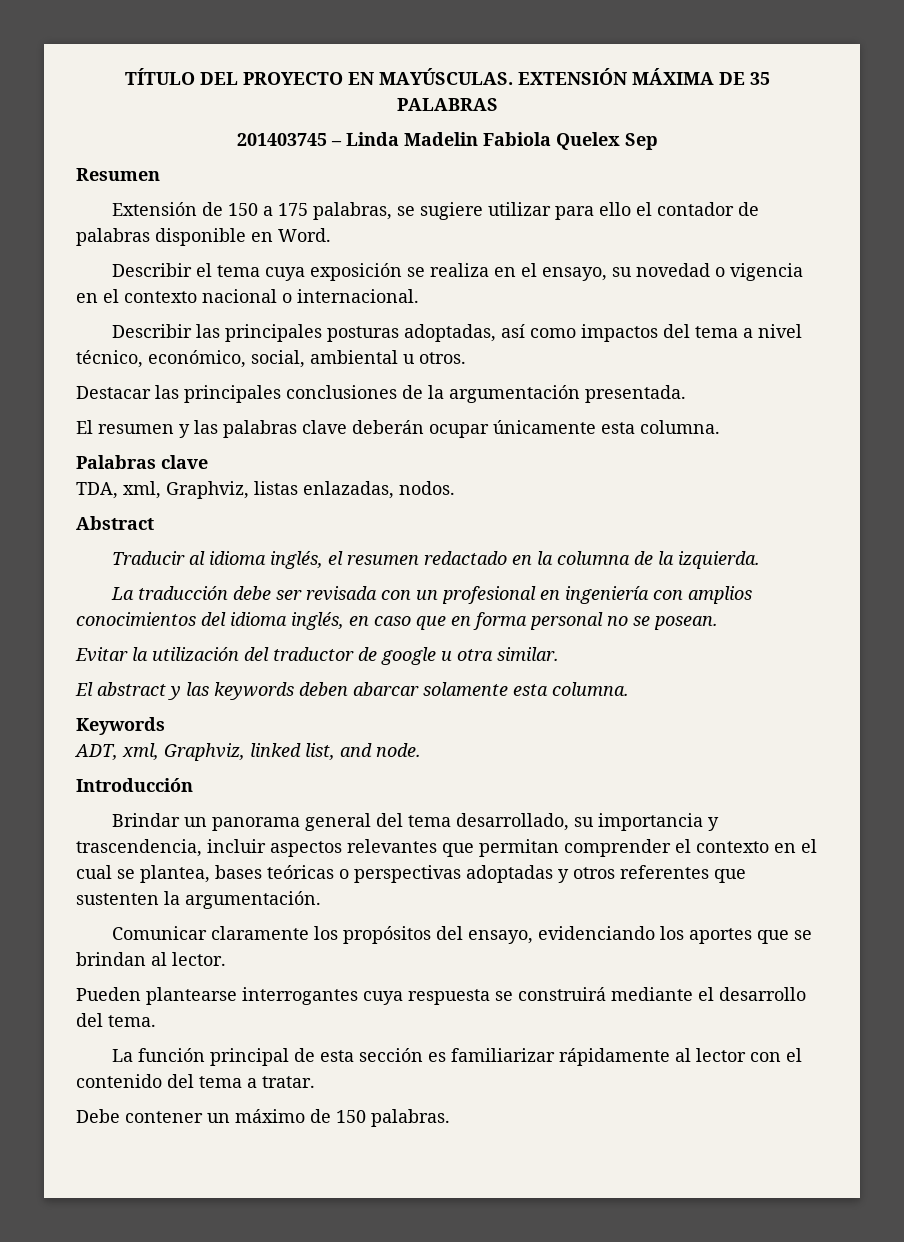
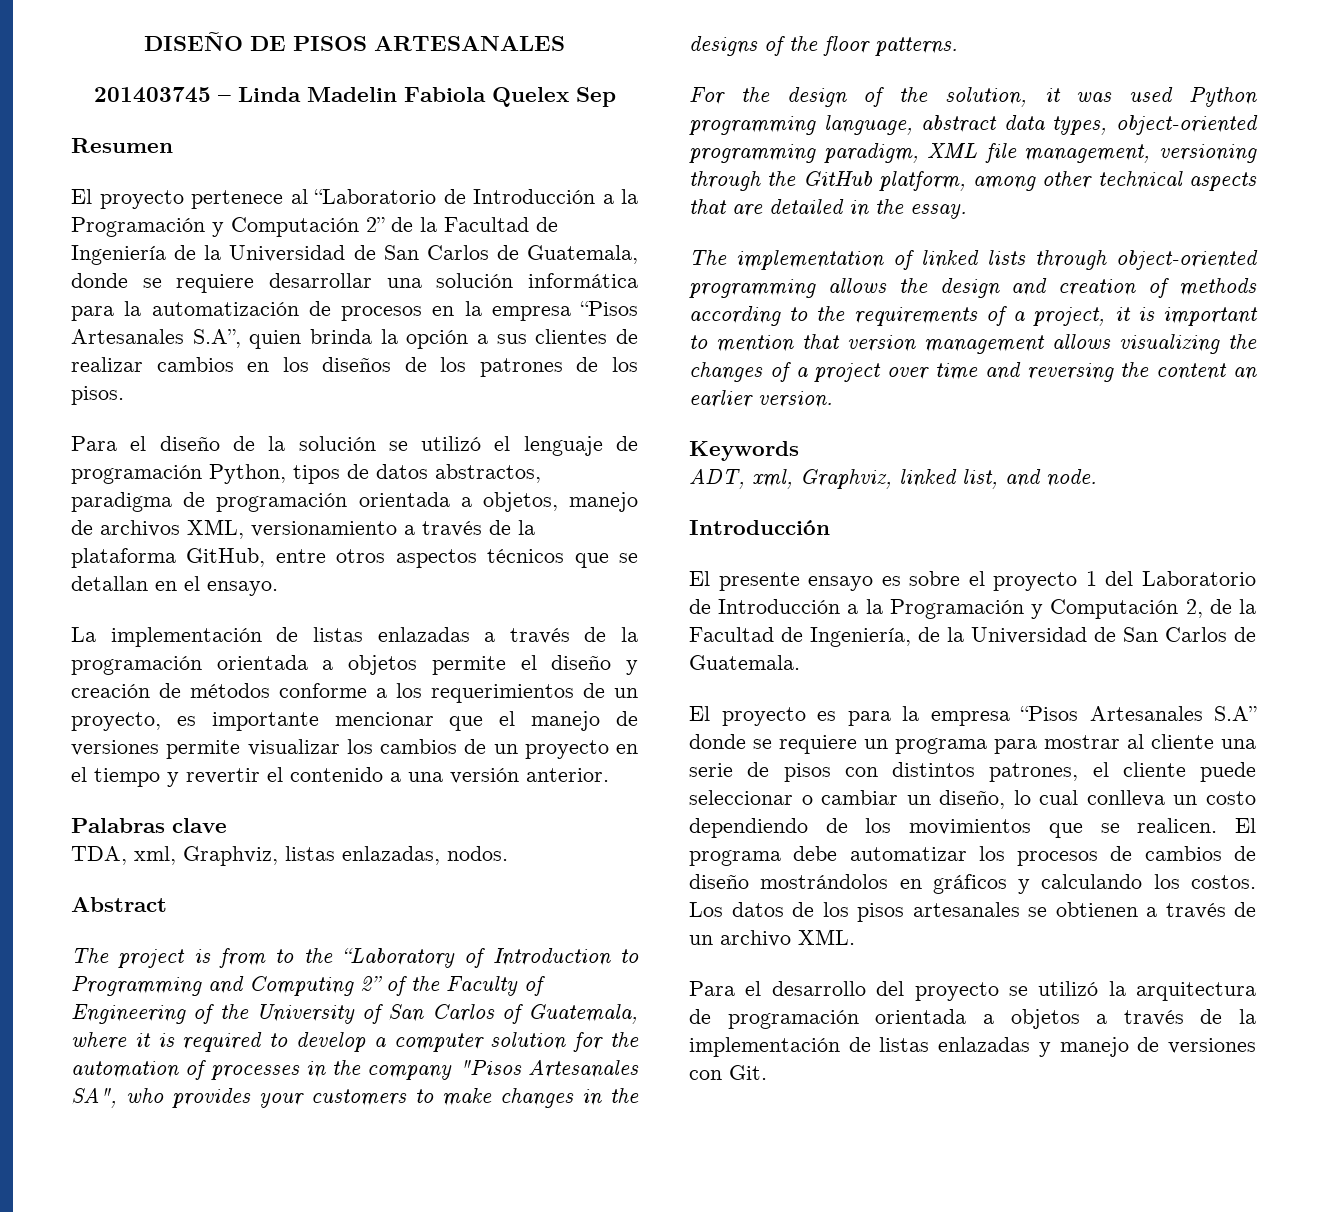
[125,68,770,85] [397,98,498,111] TÍTULO DEL PROYECTO EN MAYÚSCULAS. EXTENSIÓN MÁXIMA DE 35 PALABRAS -> [144,32,565,51] DISEÑO DE PISOS ARTESANALES
[112,202,760,220] [76,228,331,246] [112,263,804,281] [76,289,419,303] [112,324,803,342] [76,350,466,368] [76,385,686,403] [76,420,720,438] Extensión de 150 a 175 palabras, se sugiere utilizar para ello el contador de palabras disponible en Word. // Describir el tema cuya exposición se realiza en el ensayo, su novedad o vigencia en el contexto nacional o internacional. // Describir las principales posturas adoptadas, así como impactos del tema a nivel técnico, económico, social, ambiental u otros. // Destacar las principales conclusiones de la argumentación presentada. // El resumen y las palabras clave deberán ocupar únicamente esta columna. -> [71,189,638,209] [71,217,558,237] [71,245,638,265] [71,273,638,293] [71,301,638,321] [71,329,639,349] [71,357,638,377] [71,386,124,405] [71,436,638,456] [71,464,541,484] [71,492,639,512] [71,519,535,539] [71,548,639,568] [71,576,278,596] [71,627,638,647] [71,655,638,675] [71,683,638,703] [71,711,638,731] [71,739,638,759] [71,767,609,787] El proyecto pertenece al “Laboratorio de Introducción a la Programación y Computación 2” de la Facultad de Ingeniería de la Universidad de San Carlos de Guatemala, donde se requiere desarrollar una solución informática para la automatización de procesos en la empresa “Pisos Artesanales S.A”, quien brinda la opción a sus clientes de realizar cambios en los diseños de los patrones de los pisos. // Para el diseño de la solución se utilizó el lenguaje de programación Python, tipos de datos abstractos, paradigma de programación orientada a objetos, manejo de archivos XML, versionamiento a través de la plataforma GitHub, entre otros aspectos técnicos que se detallan en el ensayo. // La implementación de listas enlazadas a través de la programación orientada a objetos permite el diseño y creación de métodos conforme a los requerimientos de un proyecto, es importante mencionar que el manejo de versiones permite visualizar los cambios de un proyecto en el tiempo y revertir el contenido a una versión anterior.
[112,551,761,569] [111,586,753,604] [76,612,718,630] [75,647,559,665] [75,682,629,700] Traducir al idioma inglés, el resumen redactado en la columna de la izquierda. // La traducción debe ser revisada con un profesional en ingeniería con amplios conocimientos del idioma inglés, en caso que en forma personal no se posean. // Evitar la utilización del traductor de google u otra similar. // El abstract y las keywords deben abarcar solamente esta columna. -> [71,948,640,968] [71,976,545,996] [71,1004,638,1024] [71,1032,639,1053] [71,1059,639,1080] [71,1087,639,1108] [689,36,958,56] [689,87,1257,107] [689,115,1258,135] [689,143,1257,163] [689,171,1257,191] [689,199,967,219] [689,250,1258,270] [689,278,1257,298] [689,306,1258,327] [689,334,1257,354] [689,362,1257,382] [689,390,833,408] The project is from to the “Laboratory of Introduction to Programming and Computing 2” of the Faculty of Engineering of the University of San Carlos of Guatemala, where it is required to develop a computer solution for the automation of processes in the company "Pisos Artesanales SA", who provides your customers to make changes in the designs of the floor patterns. // For the design of the solution, it was used Python programming language, abstract data types, object-oriented programming paradigm, XML file management, versioning through the GitHub platform, among other technical aspects that are detailed in the essay. // The implementation of linked lists through object-oriented programming allows the design and creation of methods according to the requirements of a project, it is important to mention that version management allows visualizing the changes of a project over time and reversing the content an earlier version.
[112,813,720,831] [76,839,817,857] [76,865,746,883] [76,891,321,909] [112,926,813,944] [76,952,226,966] [76,987,806,1005] [76,1013,156,1027] [112,1048,803,1066] [76,1074,315,1088] [76,1109,450,1127] Brindar un panorama general del tema desarrollado, su importancia y trascendencia, incluir aspectos relevantes que permitan comprender el contexto en el cual se plantea, bases teóricas o perspectivas adoptadas y otros referentes que sustenten la argumentación. // Comunicar claramente los propósitos del ensayo, evidenciando los aportes que se brindan al lector. // Pueden plantearse interrogantes cuya respuesta se construirá mediante el desarrollo del tema. // La función principal de esta sección es familiarizar rápidamente al lector con el contenido del tema a tratar. // Debe contener un máximo de 150 palabras. -> [689,571,1256,591] [689,599,1256,619] [689,627,1256,647] [689,655,800,670] [689,706,1257,726] [689,734,1256,754] [689,762,1256,782] [689,790,1256,809] [689,818,1256,838] [689,846,1256,866] [689,874,1256,894] [689,902,1256,922] [689,929,855,947] [689,981,1256,1001] [689,1009,1256,1029] [689,1037,1256,1057] [689,1065,767,1080] El presente ensayo es sobre el proyecto 1 del Laboratorio de Introducción a la Programación y Computación 2, de la Facultad de Ingeniería, de la Universidad de San Carlos de Guatemala. // El proyecto es para la empresa “Pisos Artesanales S.A” donde se requiere un programa para mostrar al cliente una serie de pisos con distintos patrones, el cliente puede seleccionar o cambiar un diseño, lo cual conlleva un costo dependiendo de los movimientos que se realicen. El programa debe automatizar los procesos de cambios de diseño mostrándolos en gráficos y calculando los costos. Los datos de los pisos artesanales se obtienen a través de un archivo XML. // Para el desarrollo del proyecto se utilizó la arquitectura de programación orientada a objetos a través de la implementación de listas enlazadas y manejo de versiones con Git.

